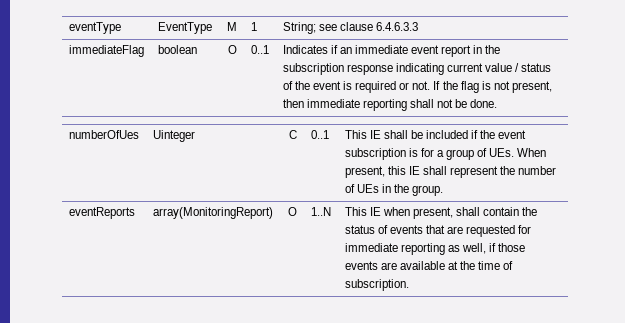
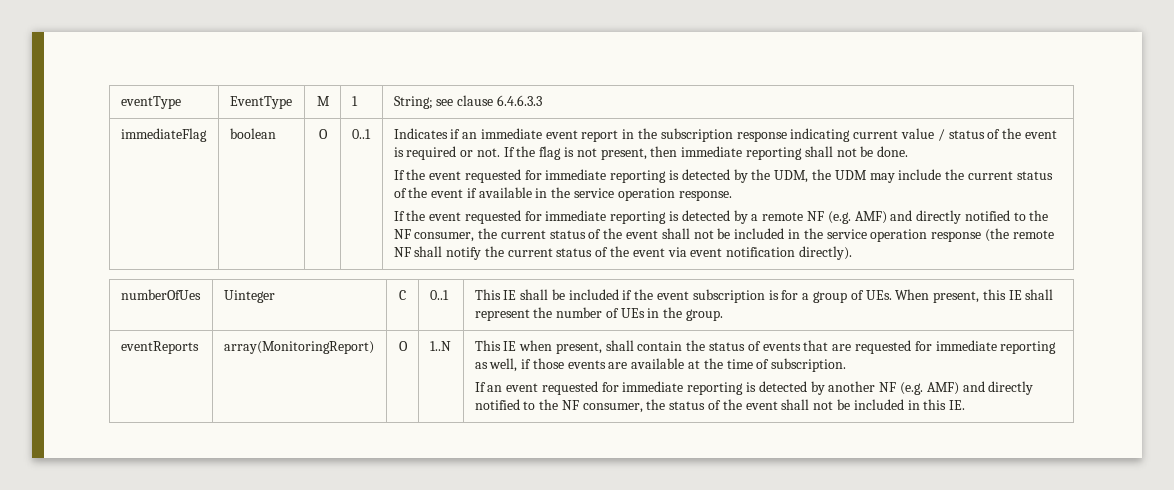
(498, 103) none -> [393,169,1053,183] [393,187,732,201] [393,210,1049,224] [393,228,1054,242] [393,246,852,260] // If the event requested for immediate reporting is detected by the UDM, the UDM may include the current status of the event if available in the service operation response. // If the event requested for immediate reporting is detected by a remote NF (e.g. AMF) and directly notified to the NF consumer, the current status of the event shall not be included in the service operation response (the remote NF shall notify the current status of the event via event notification directly).
(409, 285) none -> [474,381,1034,395] [474,399,966,413] // If an event requested for immediate reporting is detected by another NF (e.g. AMF) and directly notified to the NF consumer, the status of the event shall not be included in this IE.

